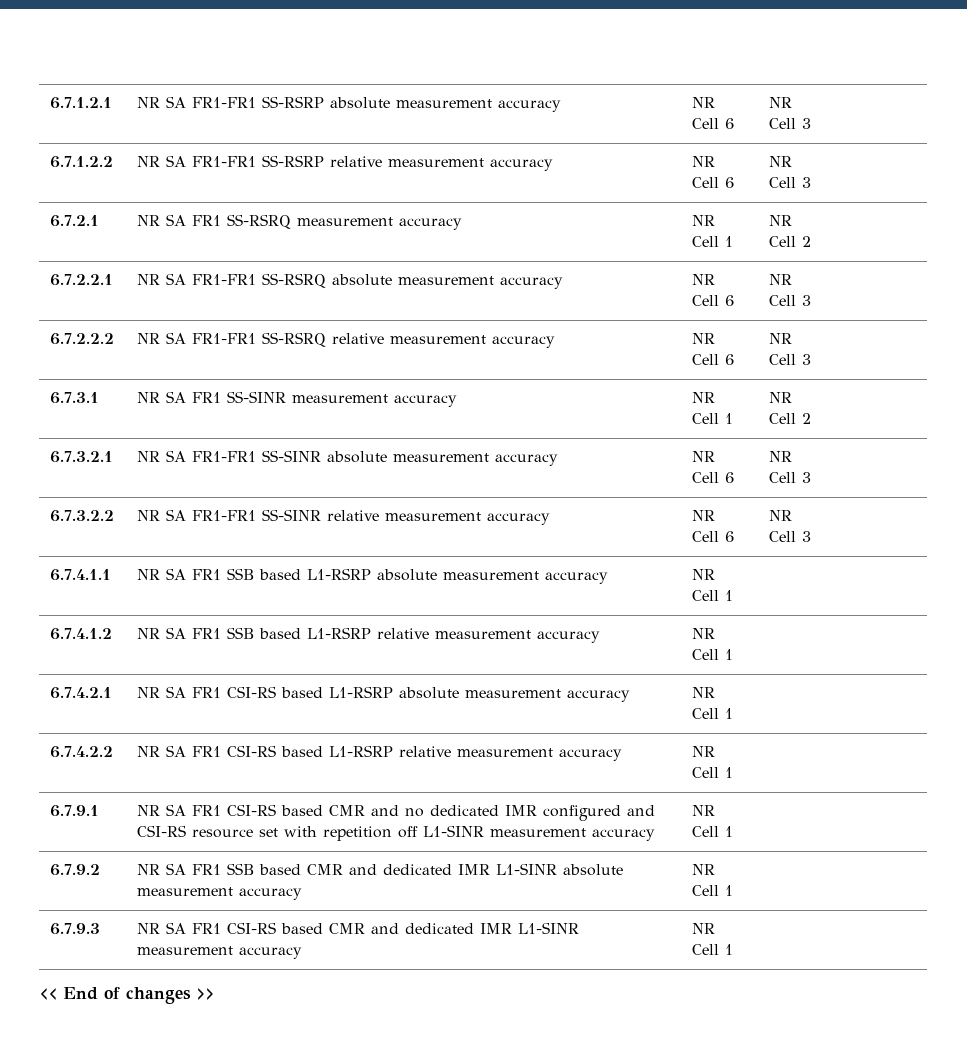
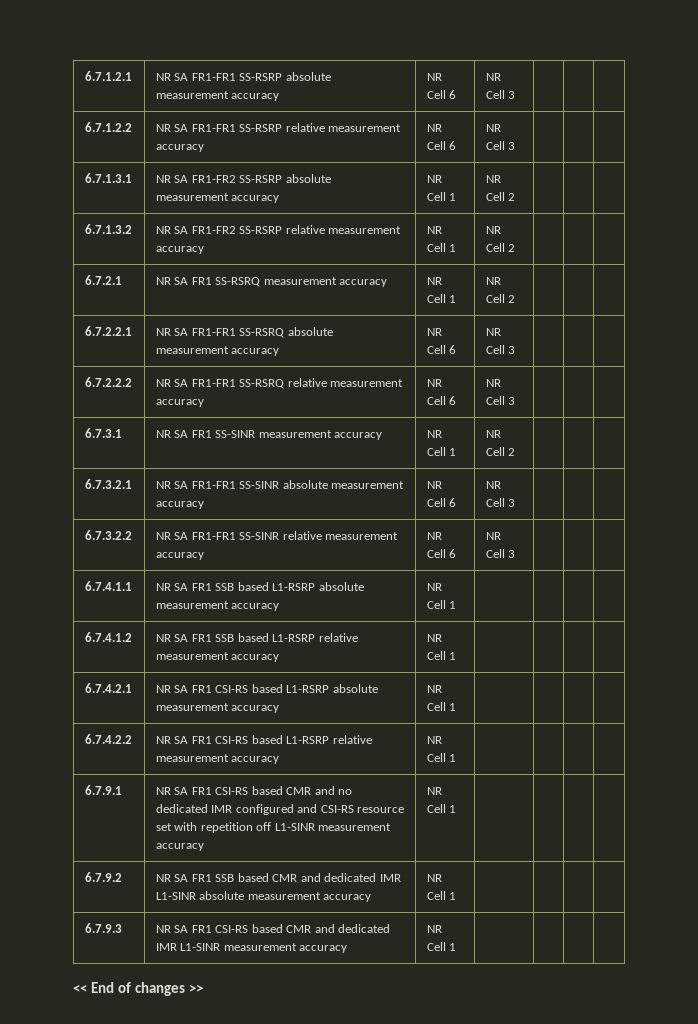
(812, 182) none -> [84,173,132,183] [155,174,331,183] [155,193,280,203] [426,175,442,183] [426,192,457,201] [485,175,501,183] [485,192,516,201] [84,224,132,234] [155,225,402,234] [155,246,204,254] [426,226,442,234] [426,243,457,252] [485,226,501,234] [485,243,516,252] // 6.7.1.3.1 | NR SA FR1-FR2 SS-RSRP absolute measurement accuracy | NR Cell 1 | NR Cell 2 | | | // 6.7.1.3.2 | NR SA FR1-FR2 SS-RSRP relative measurement accuracy | NR Cell 1 | NR Cell 2 | | |

